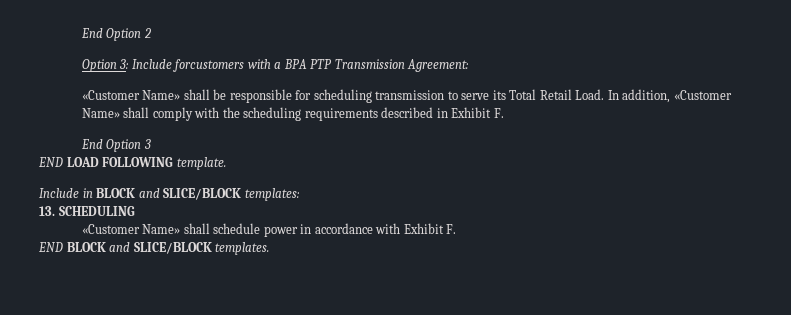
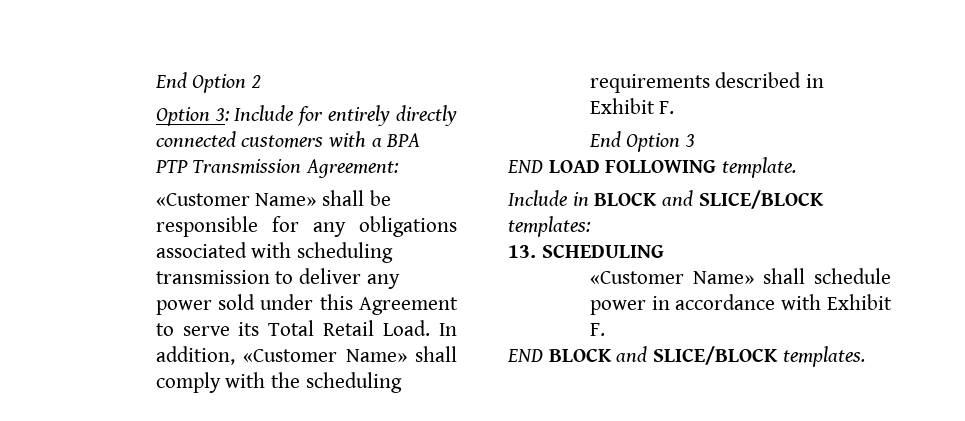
[173,59,245,72] forcustomers -> [297,105,457,126] [155,131,324,148] for entirely directly connected customers
[313,89,445,103] scheduling transmission -> [312,216,457,237] [155,242,394,263] [155,268,400,289] [155,294,458,315] any obligations associated with scheduling transmission to deliver any power sold under this Agreement

